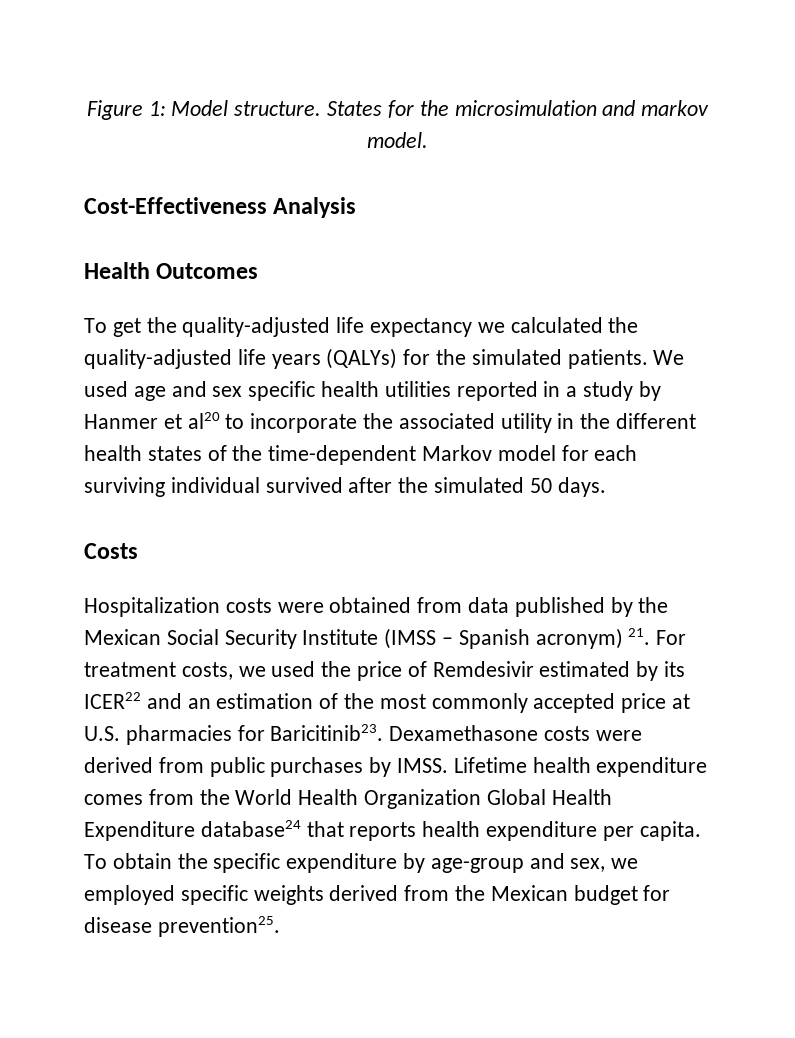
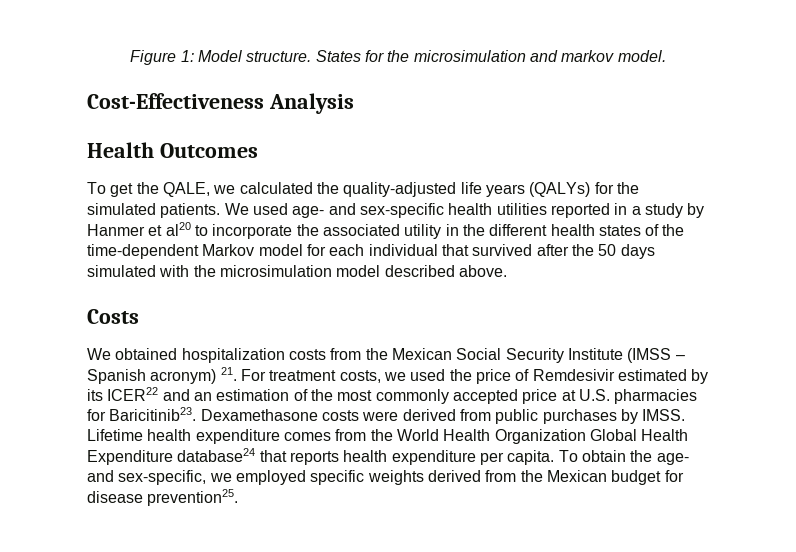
[182,317,473,337] quality-adjusted life expectancy -> [162,182,210,197] QALE,
[133,381,316,401] age and sex specific -> [292,203,444,218] age- and sex-specific
[84,477,260,497] surviving individual -> [368,244,469,256] individual that
[434,477,606,497] [84,543,138,559] [84,597,633,617] simulated 50 days. // Costs // Hospitalization costs were obtained from data published by -> [598,244,655,259] [87,265,507,277] [87,309,139,324] [87,348,362,363] 50 days simulated with the microsimulation model described above. // Costs // We obtained hospitalization costs from
[213,853,606,873] specific expenditure by age-group and sex, -> [656,453,689,465] [87,470,207,485] age- and sex-specific,

